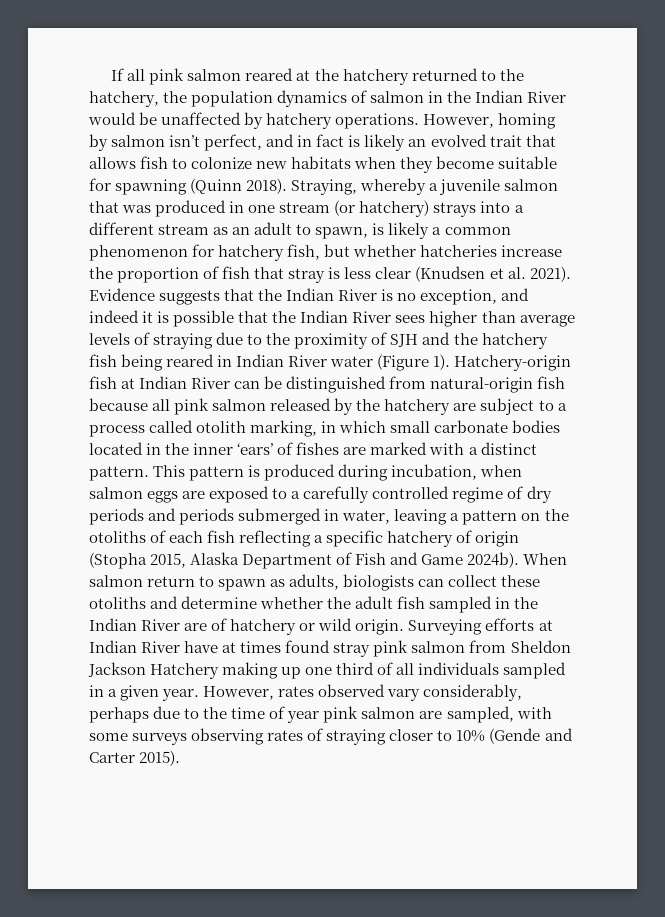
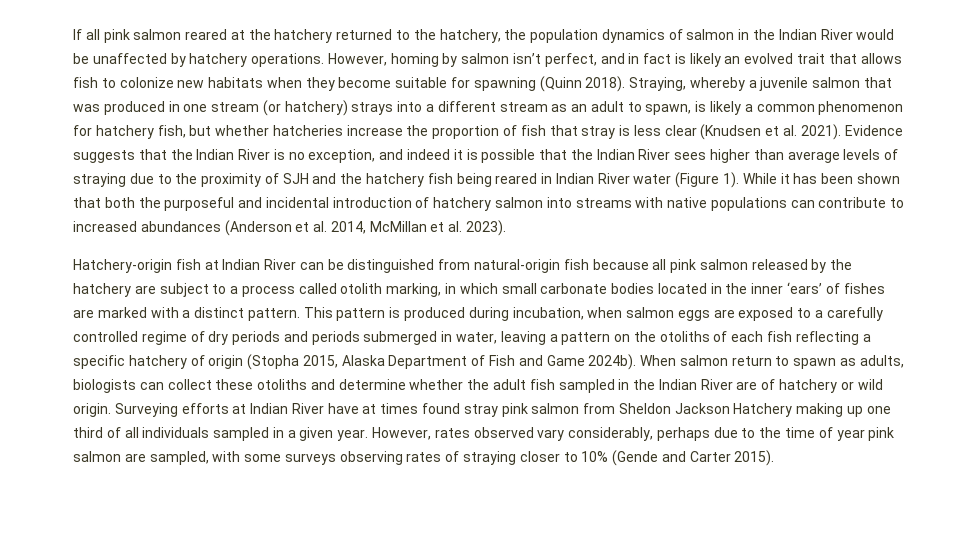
(451, 362) none -> [742,173,900,184] [73,197,905,211] [73,220,507,236] While it has been shown that both the purposeful and incidental introduction of hatchery salmon into streams with native populations can contribute to increased abundances (Anderson et al. 2014, McMillan et al. 2023). //

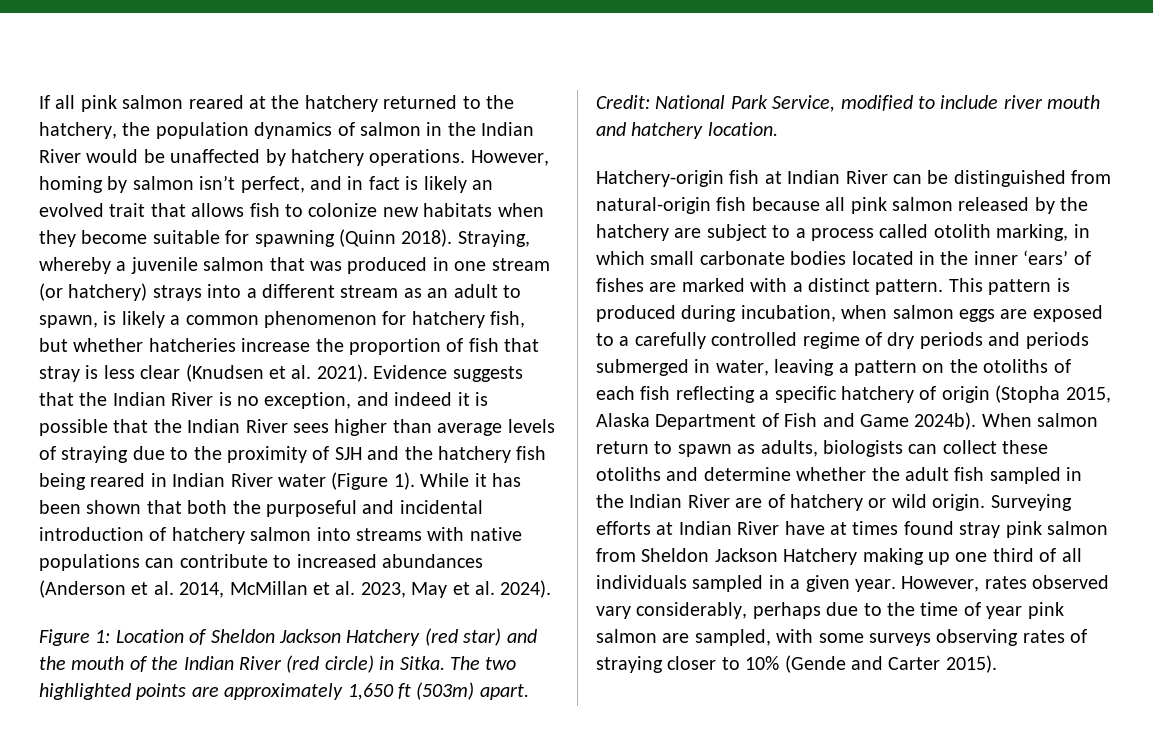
[466,220,507,236] 2023). -> [360,580,552,598] [39,628,537,646] [39,655,517,673] [39,682,529,700] [596,95,1101,112] [596,122,778,139] 2023, May et al. 2024). // Figure 1: Location of Sheldon Jackson Hatchery (red star) and the mouth of the Indian River (red circle) in Sitka. The two highlighted points are approximately 1,650 ft (503m) apart. Credit: National Park Service, modified to include river mouth and hatchery location.

